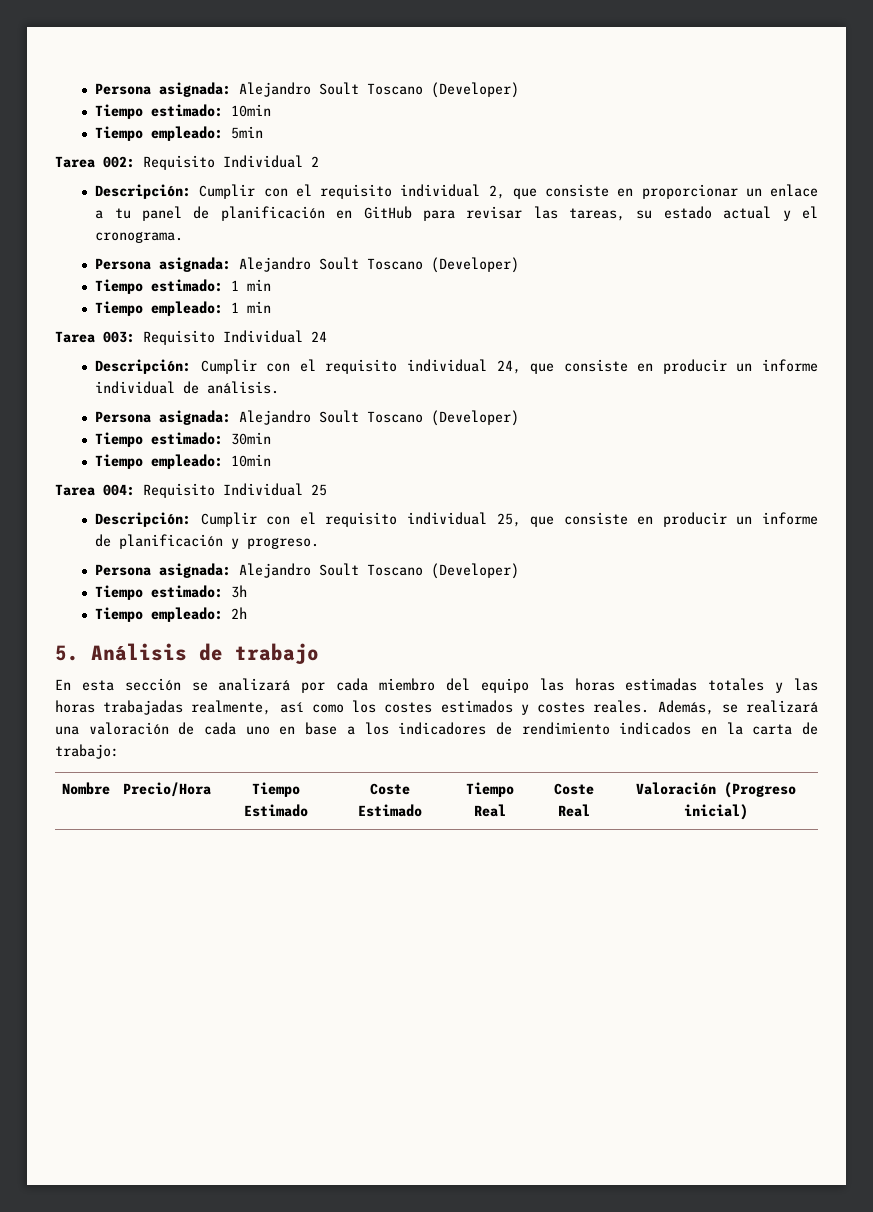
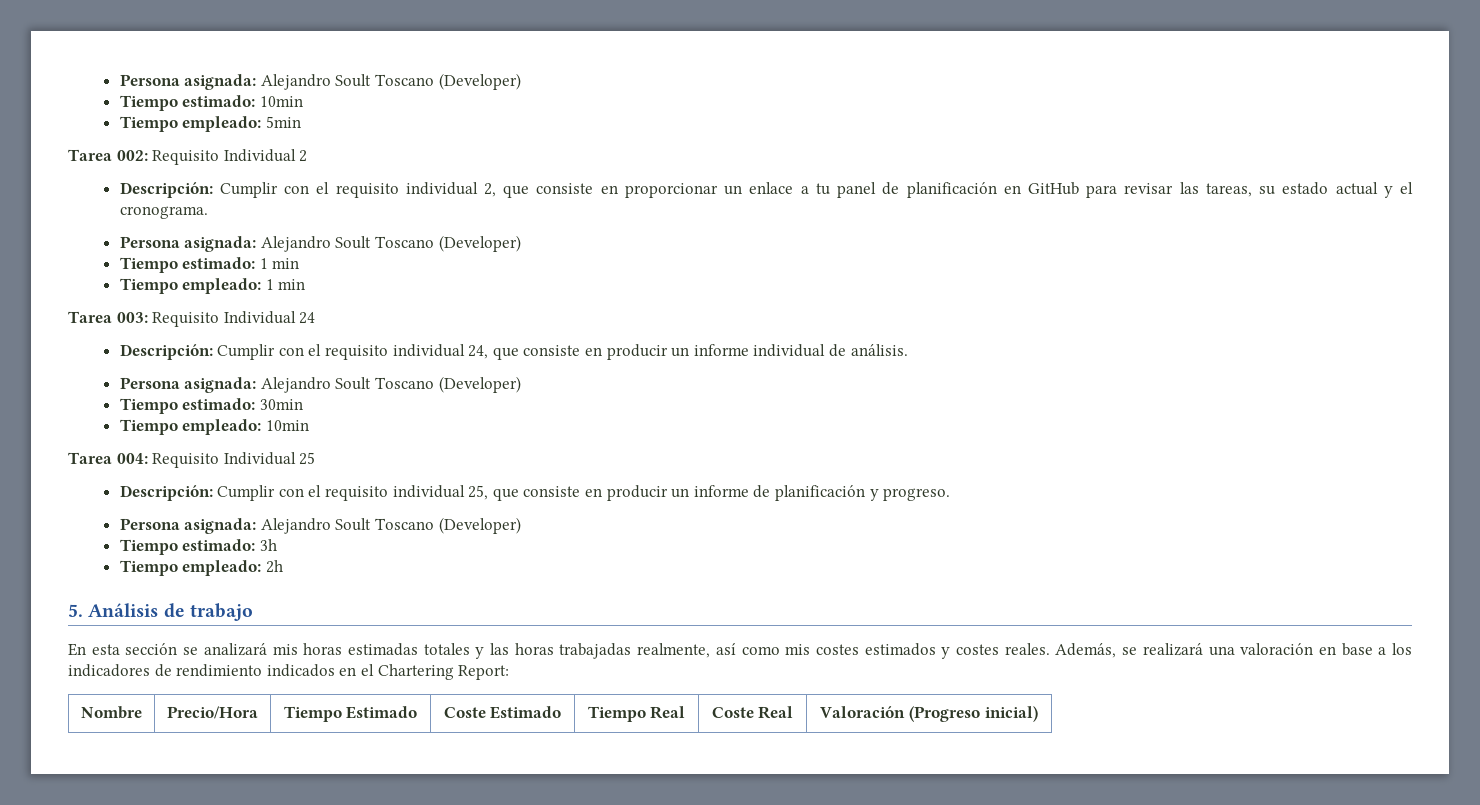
[301,678,564,693] por cada miembro del equipo las -> [272,644,298,655] mis
[352,700,377,713] los -> [785,644,811,655] mis
[178,722,270,735] de cada uno -> (1314, 649) none
[726,722,818,735] [55,744,119,759] la carta de trabajo: -> [360,664,510,680] el Chartering Report:

